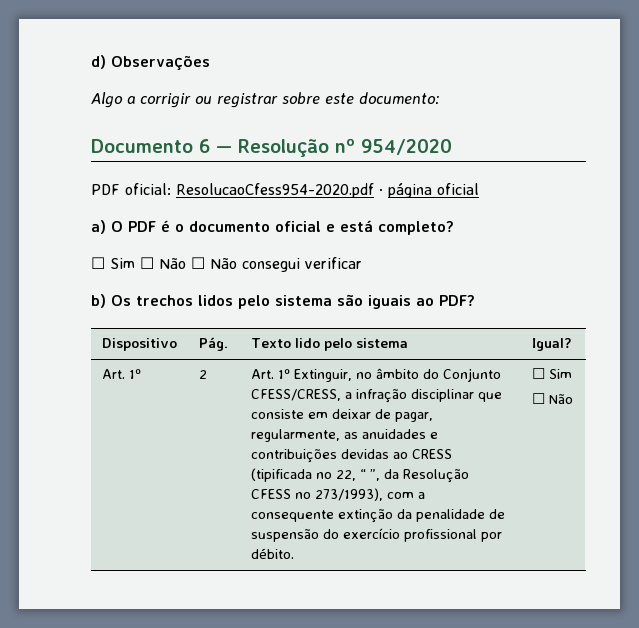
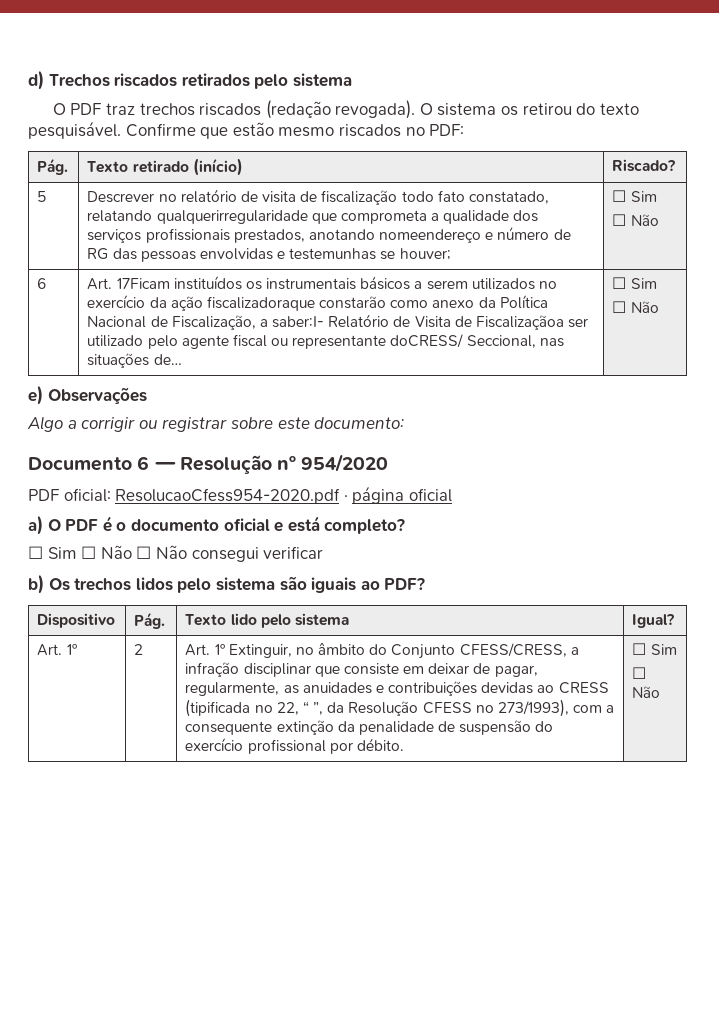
(106, 62) none -> [48,73,352,89] [52,100,639,119] [28,121,465,139] [37,158,69,175] [87,158,243,176] [612,159,676,172] [37,191,47,202] [87,189,549,205] [87,210,539,224] [87,227,571,243] [87,248,451,262] [612,190,657,202] [612,214,659,226] [37,278,47,289] [87,276,557,290] [87,295,548,311] [87,314,589,330] [87,334,564,349] [87,353,182,368] [612,277,657,289] [612,301,659,313] [28,385,43,405] Trechos riscados retirados pelo sistema // O PDF traz trechos riscados (redação revogada). O sistema os retirou do texto pesquisável. Confirme que estão mesmo riscados no PDF: // Pág. | Texto retirado (início) | Riscado? // 5 | Descrever no relatório de visita de fiscalização todo fato constatado, relatando qualquerirregularidade que comprometa a qualidade dos serviços profissionais prestados, anotando nomeendereço e número de RG das pessoas envolvidas e testemunhas se houver; | ☐ Sim // ☐ Não // 6 | Art. 17Ficam instituídos os instrumentais básicos a serem utilizados no exercício da ação fiscalizadoraque constarão como anexo da Política Nacional de Fiscalização, a saber:I- Relatório de Visita de Fiscalizaçãoa ser utilizado pelo agente fiscal ou representante doCRESS/ Seccional, nas situações de… | ☐ Sim // ☐ Não // e)

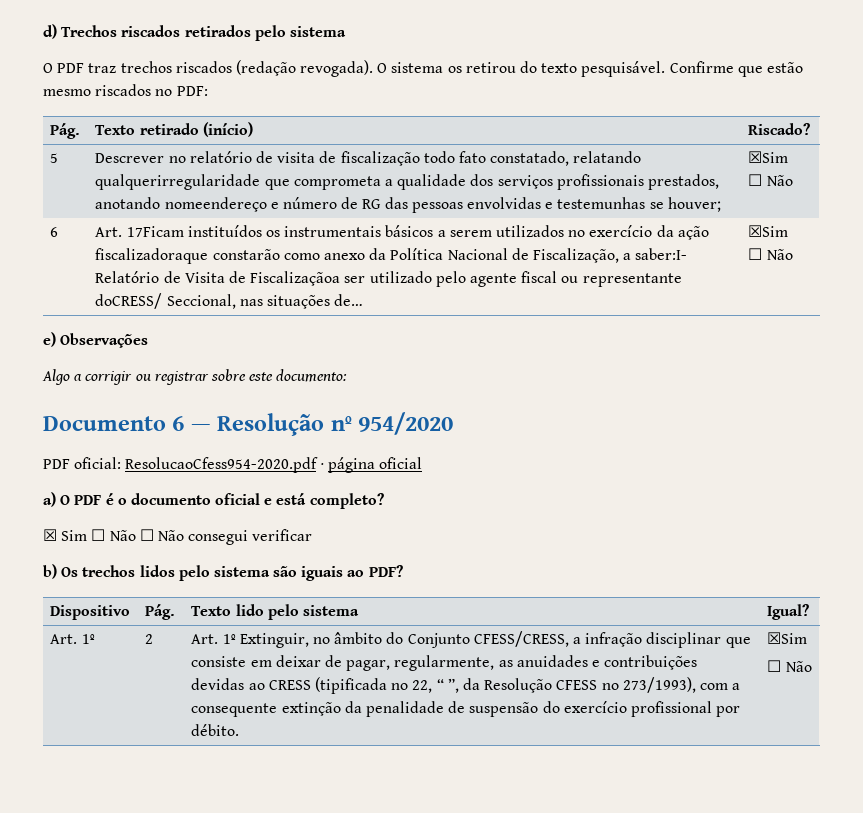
[612,190,657,202] ☐ Sim -> [748,151,789,163] ☒Sim
[612,277,657,289] ☐ Sim -> [748,225,789,237] ☒Sim
[28,546,43,559] ☐ -> [43,529,57,541] ☒
[632,643,677,655] ☐ Sim -> [767,632,808,644] ☒Sim

